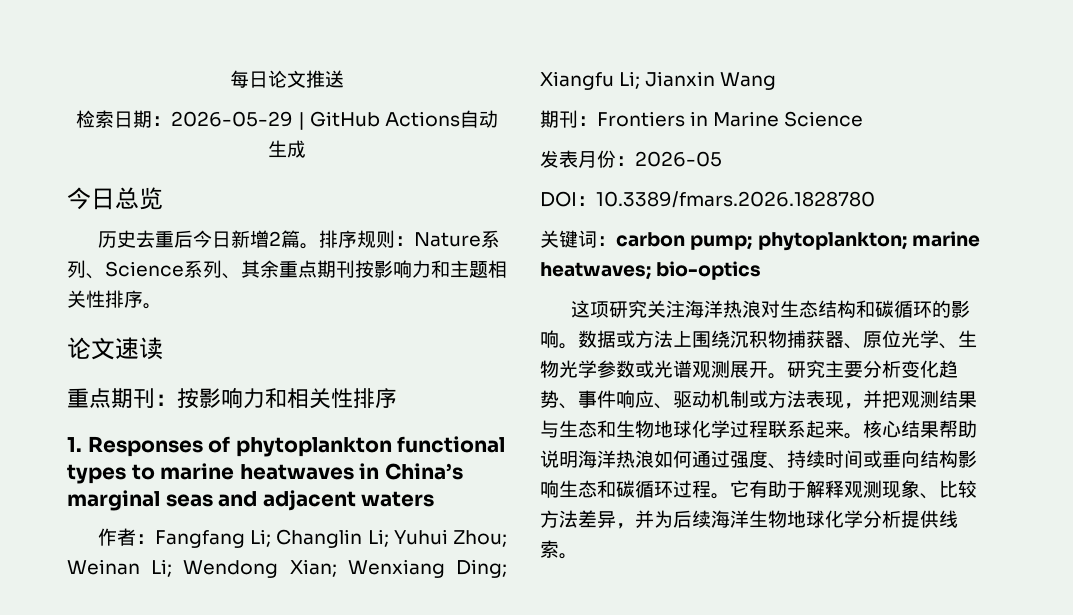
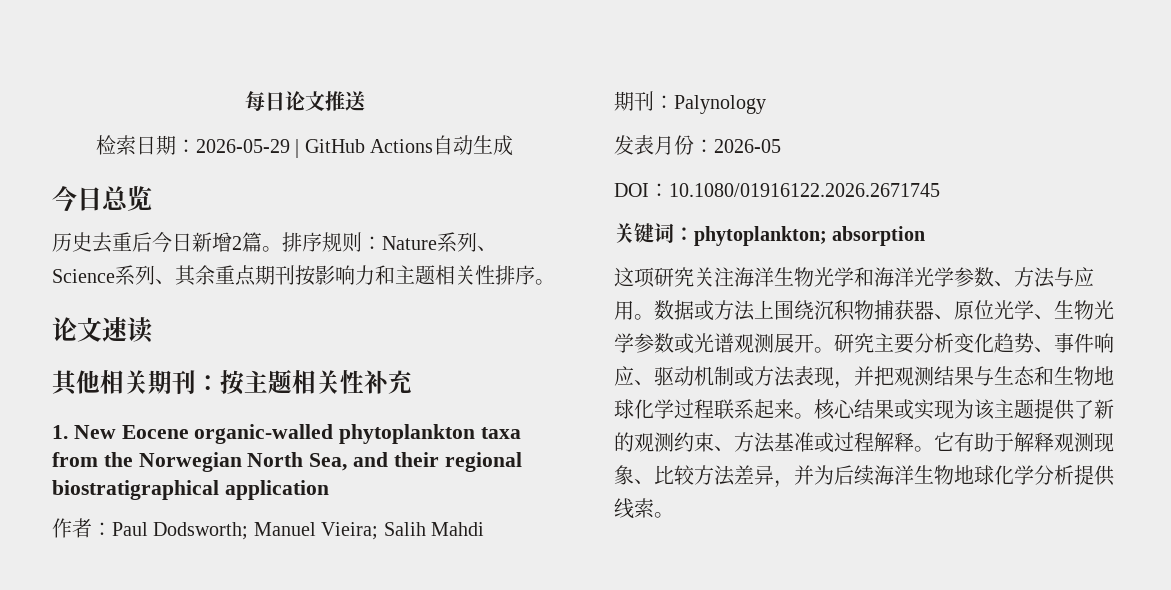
[67,387,397,409] [67,436,506,457] [67,463,463,484] [67,490,435,511] [97,528,508,548] [67,559,507,578] [540,71,777,90] [540,110,864,128] 重点期刊：按影响力和相关性排序 // 1. Responses of phytoplankton functional types to marine heatwaves in China’s marginal seas and adjacent waters // 作者：Fangfang Li; Changlin Li; Yuhui Zhou; Weinan Li; Wendong Xian; Wenxiang Ding; Xiangfu Li; Jianxin Wang // 期刊：Frontiers in Marine Science -> [52,369,412,396] [52,424,522,444] [52,452,522,472] [52,480,329,500] [52,518,484,540] [614,91,766,114] 其他相关期刊：按主题相关性补充 // 1. New Eocene organic-walled phytoplankton taxa from the Norwegian North Sea, and their regional biostratigraphical application // 作者：Paul Dodsworth; Manuel Vieira; Salih Mahdi // 期刊：Palynology
[596,191,875,208] 10.3389/fmars.2026.1828780 -> [669,183,940,197] 10.1080/01916122.2026.2671745
[616,231,980,251] [540,261,762,280] [570,300,970,318] [540,330,559,348] carbon pump; phytoplankton; marine heatwaves; bio-optics // 这项研究关注海洋热浪对生态结构和碳循环的影响 -> [694,226,926,246] [614,267,1094,288] [614,301,634,320] phytoplankton; absorption // 这项研究关注海洋生物光学和海洋光学参数、方法与应用
[939,420,977,438] [540,450,977,469] [540,480,711,498] 帮助说明海洋热浪如何通过强度、持续时间或垂向结构影响生态和碳循环过程 -> [894,399,1114,420] [614,432,914,453] 或实现为该主题提供了新的观测约束、方法基准或过程解释

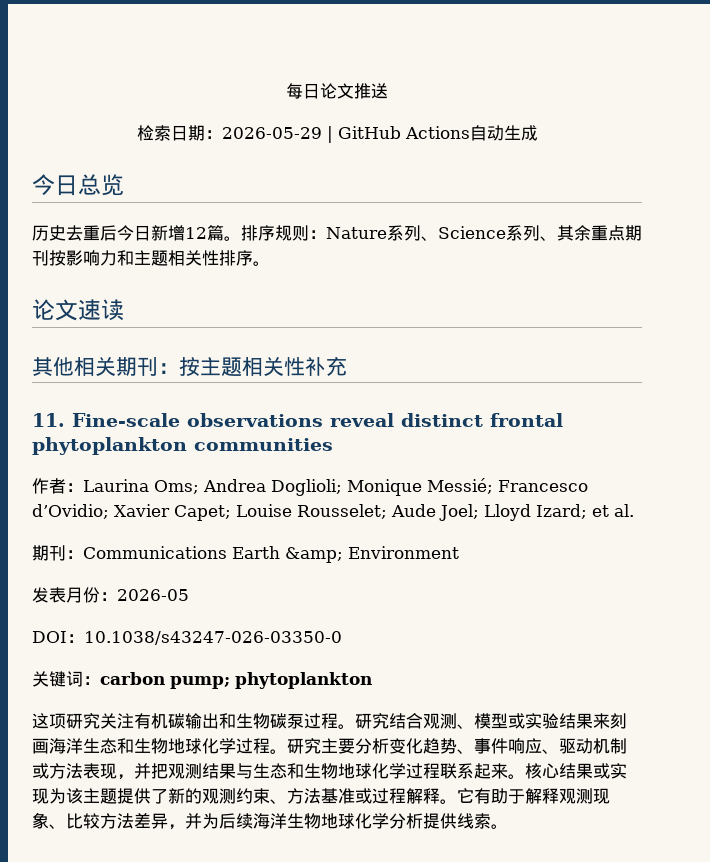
[232,236,242,250] 2 -> [185,227,207,239] 12
[52,424,522,444] [52,452,522,472] [52,480,329,500] [52,518,484,540] [614,91,766,114] 1. New Eocene organic-walled phytoplankton taxa from the Norwegian North Sea, and their regional biostratigraphical application // 作者：Paul Dodsworth; Manuel Vieira; Salih Mahdi // 期刊：Palynology -> [32,413,563,427] [32,437,333,455] [32,478,588,496] [32,504,634,521] [32,545,459,563] 11. Fine-scale observations reveal distinct frontal phytoplankton communities // 作者：Laurina Oms; Andrea Doglioli; Monique Messié; Francesco d’Ovidio; Xavier Capet; Louise Rousselet; Aude Joel; Lloyd Izard; et al. // 期刊：Communications Earth &amp; Environment
[669,183,940,197] 10.1080/01916122.2026.2671745 -> [84,631,342,645] 10.1038/s43247-026-03350-0
[694,226,926,246] phytoplankton; absorption -> [100,672,372,689] carbon pump; phytoplankton
[734,267,1094,288] [614,300,1114,321] [614,333,814,354] 海洋生物光学和海洋光学参数、方法与应用。数据或方法上围绕沉积物捕获器、原位光学、生物光学参数或光谱观测展开 -> [134,713,627,729] [32,738,270,754] 有机碳输出和生物碳泵过程。研究结合观测、模型或实验结果来刻画海洋生态和生物地球化学过程

